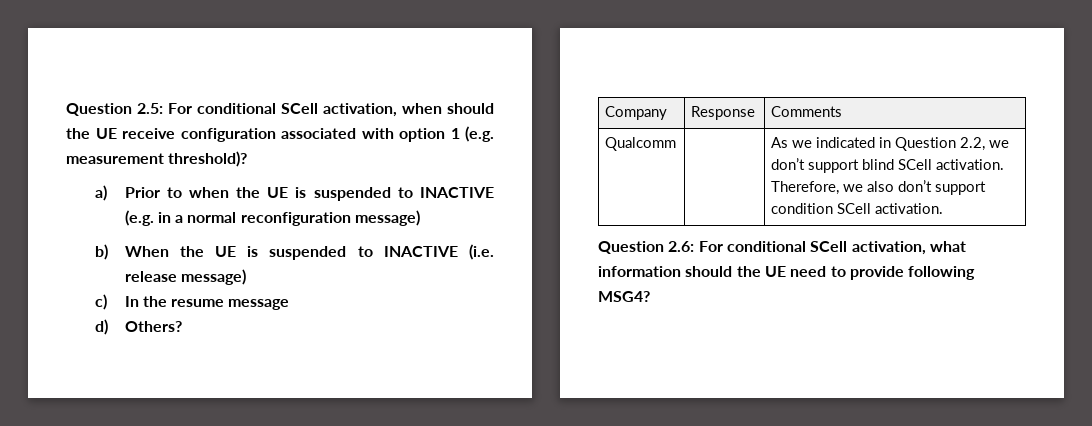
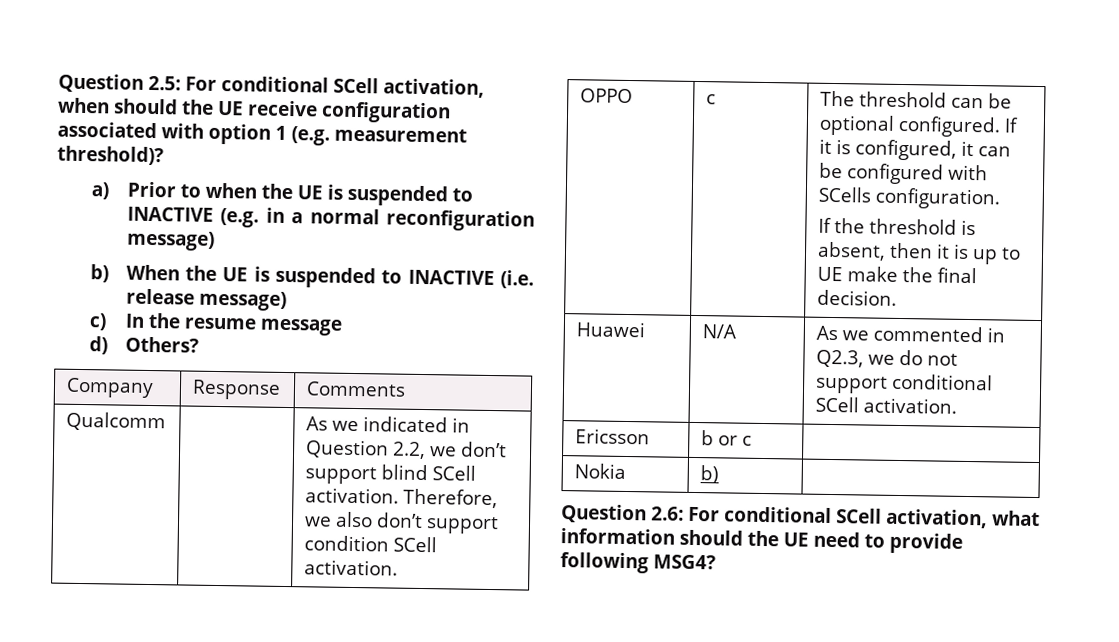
(944, 208) none -> [580,88,634,104] [706,94,717,105] [820,90,1013,109] [819,114,1020,138] [819,138,1012,161] [819,162,989,185] [818,186,1001,210] [818,217,977,236] [817,241,1022,265] [817,266,978,284] [817,289,898,306] [576,321,646,338] [702,324,738,339] [816,325,1006,343] [816,349,959,368] [815,373,994,394] [815,396,958,414] [575,428,651,445] [701,430,753,446] [574,463,627,480] [700,465,720,484] // OPPO | c | The threshold can be optional configured. If it is configured, it can be configured with SCells configuration. // If the threshold is absent, then it is up to UE make the final decision. // Huawei | N/A | As we commented in Q2.3, we do not support conditional SCell activation. // Ericsson | b or c | // Nokia | b) |

